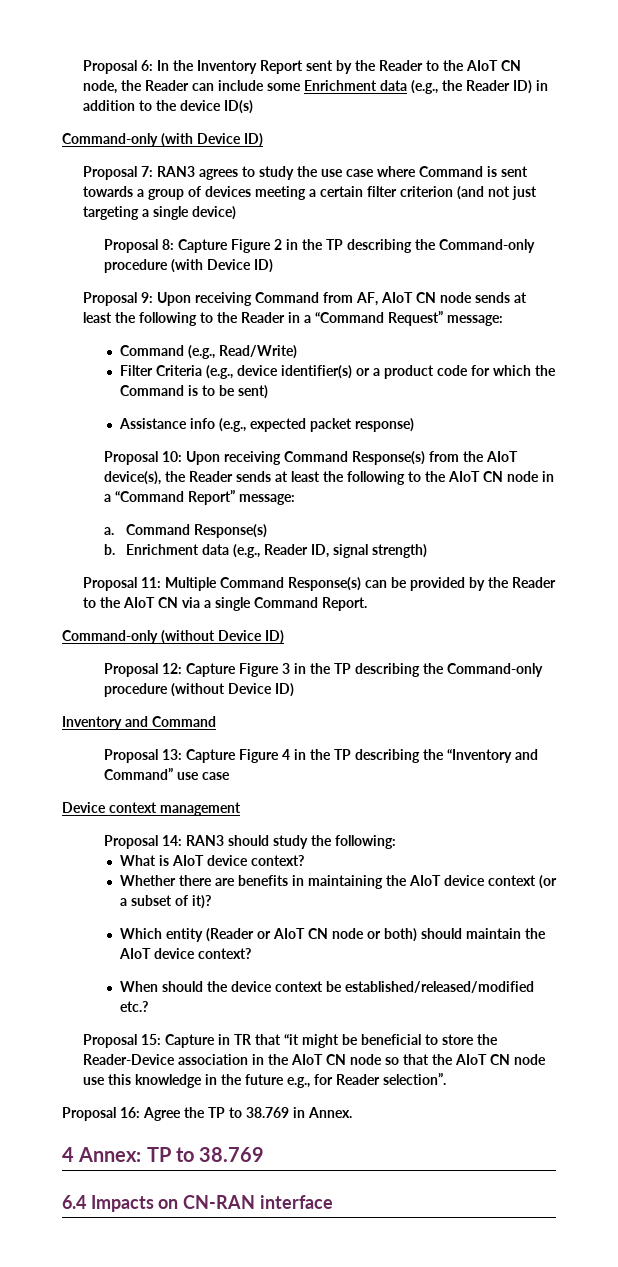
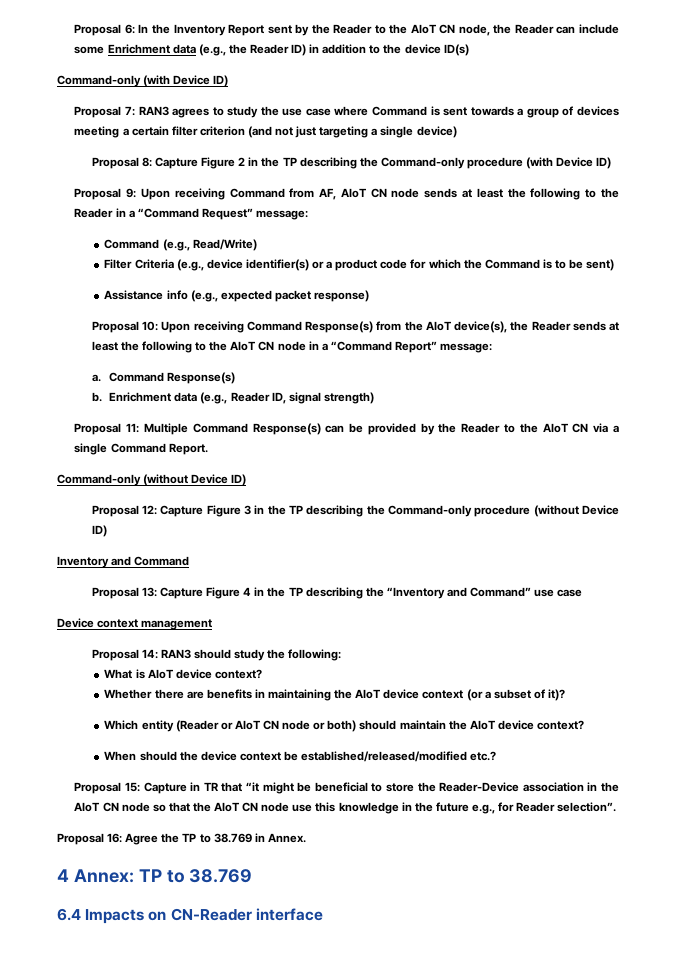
[183,1195,256,1209] CN-RAN -> [170,908,252,921] CN-Reader

